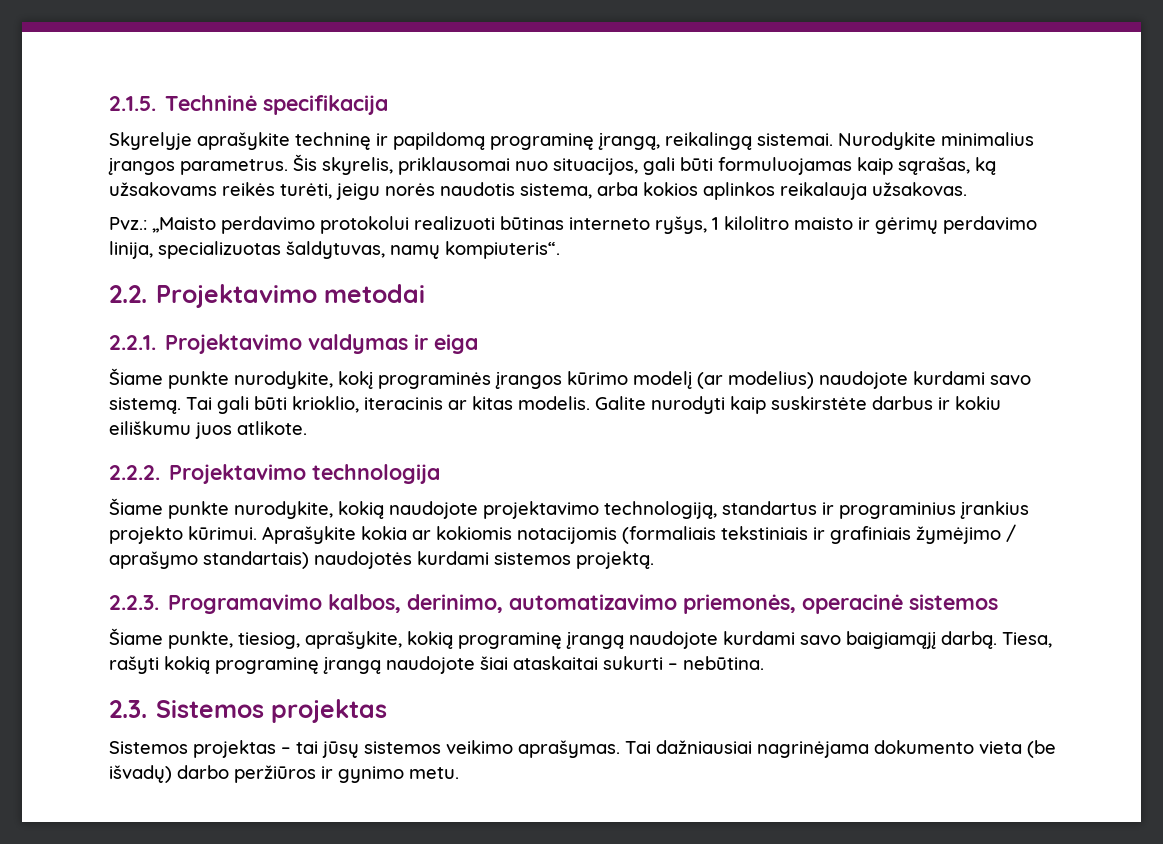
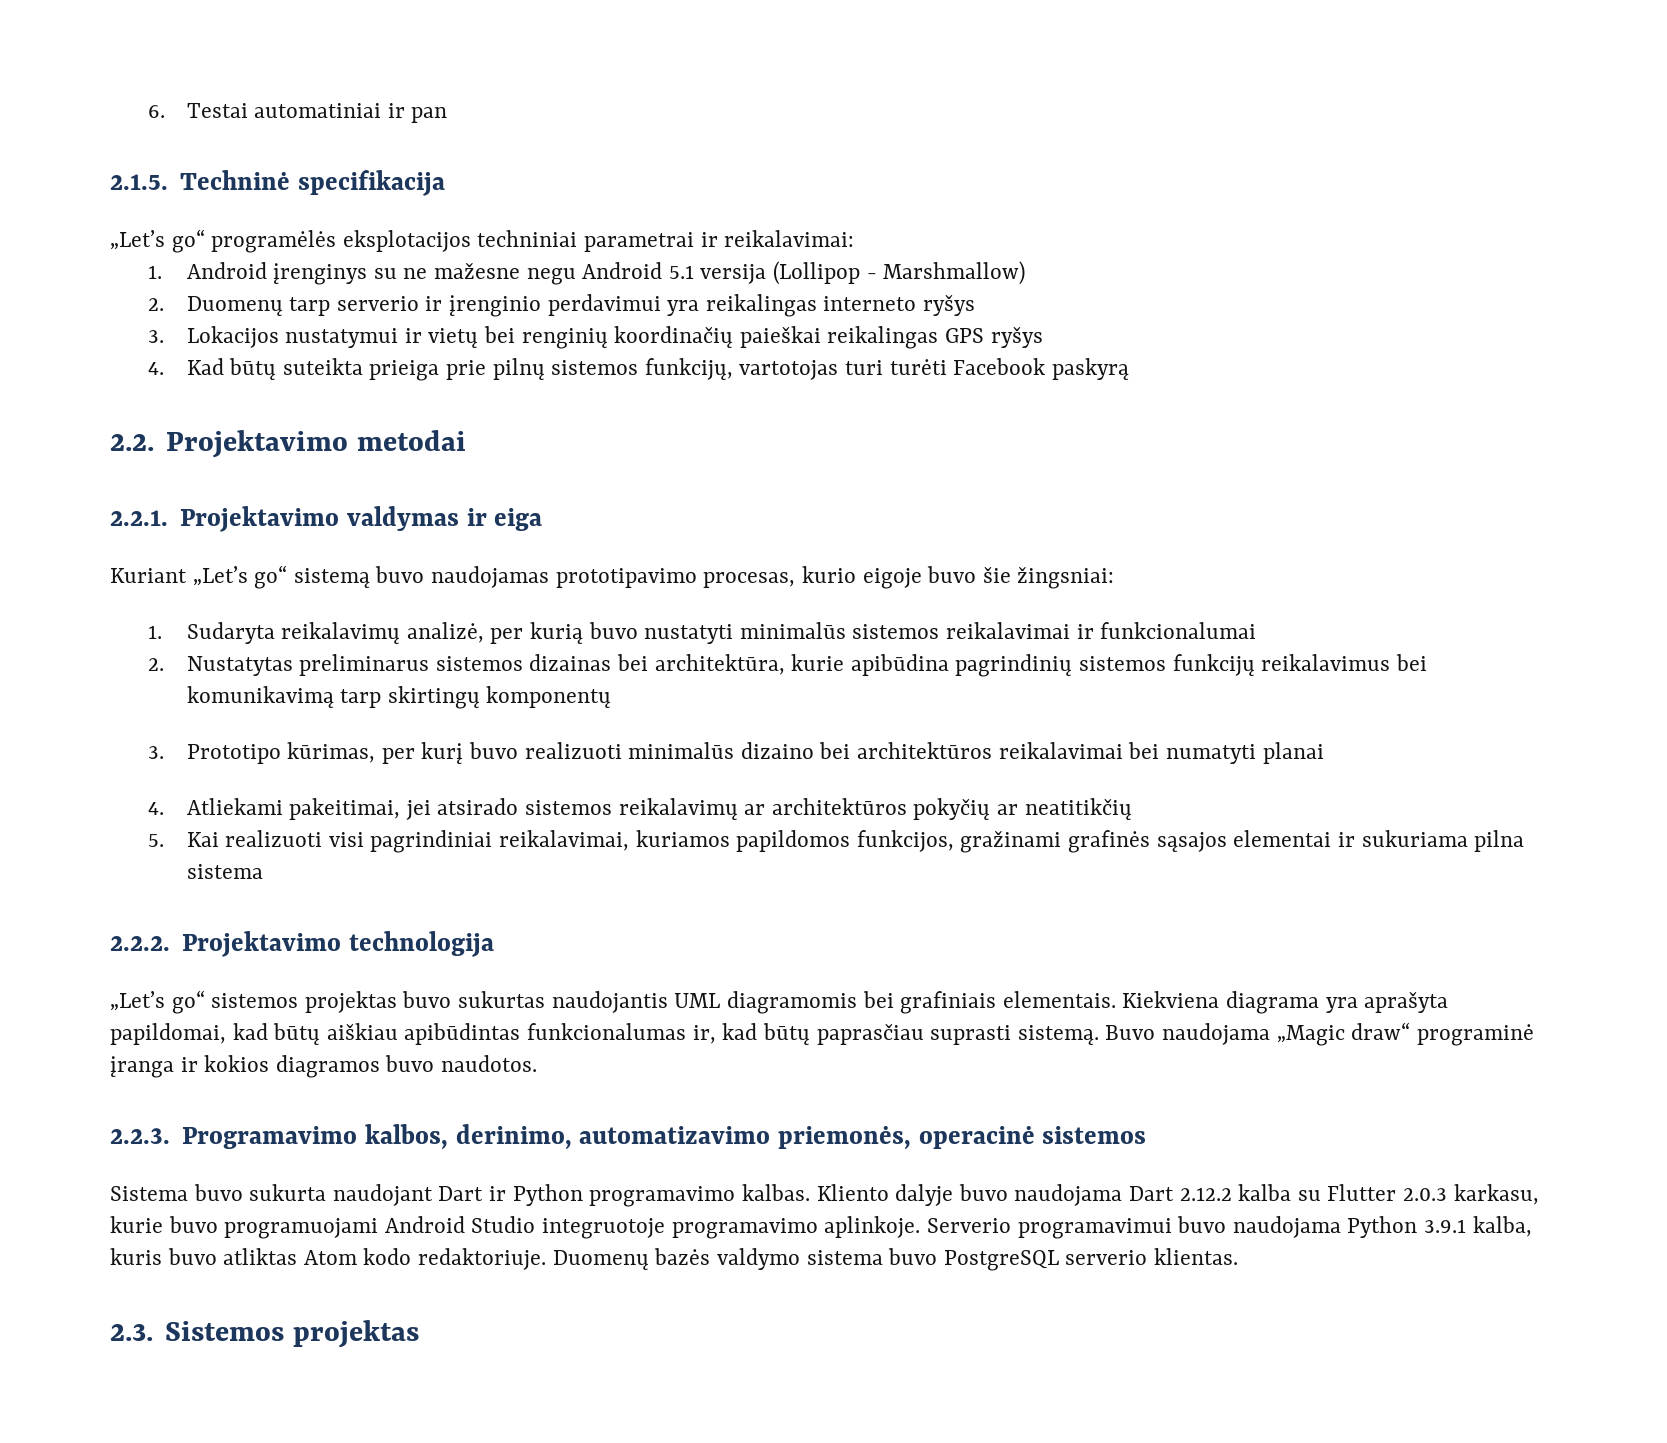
[109,95,389,115] [109,132,1034,150] [108,154,996,175] [109,182,967,200] [109,216,1037,234] [109,241,560,259] 2.1.5. Techninė specifikacija // Skyrelyje aprašykite techninę ir papildomą programinę įrangą, reikalingą sistemai. Nurodykite minimalius įrangos parametrus. Šis skyrelis, priklausomai nuo situacijos, gali būti formuluojamas kaip sąrašas, ką užsakovams reikės turėti, jeigu norės naudotis sistema, arba kokios aplinkos reikalauja užsakovas. // Pvz.: „Maisto perdavimo protokolui realizuoti būtinas interneto ryšys, 1 kilolitro maisto ir gėrimų perdavimo linija, specializuotas šaldytuvas, namų kompiuteris“. -> [148,103,448,123] [110,170,445,196] [110,229,855,253] [148,261,1026,285] [148,294,976,317] [148,326,1043,349] [148,358,1129,381] 6. Testai automatiniai ir pan // 2.1.5. Techninė specifikacija // „Let’s go“ programėlės eksplotacijos techniniai parametrai ir reikalavimai: // 1. Android įrenginys su ne mažesne negu Android 5.1 versija (Lollipop - Marshmallow) // 2. Duomenų tarp serverio ir įrenginio perdavimui yra reikalingas interneto ryšys // 3. Lokacijos nustatymui ir vietų bei renginių koordinačių paieškai reikalingas GPS ryšys // 4. Kad būtų suteikta prieiga prie pilnų sistemos funkcijų, vartotojas turi turėti Facebook paskyrą
[109,368,1031,389] [109,396,1001,414] [109,421,307,439] [109,464,441,484] [109,498,1029,519] [109,524,1016,544] [109,551,654,569] Šiame punkte nurodykite, kokį programinės įrangos kūrimo modelį (ar modelius) naudojote kurdami savo sistemą. Tai gali būti krioklio, iteracinis ar kitas modelis. Galite nurodyti kaip suskirstėte darbus ir kokiu eiliškumu juos atlikote. // 2.2.2. Projektavimo technologija // Šiame punkte nurodykite, kokią naudojote projektavimo technologiją, standartus ir programinius įrankius projekto kūrimui. Aprašykite kokia ar kokiomis notacijomis (formaliais tekstiniais ir grafiniais žymėjimo / aprašymo standartais) naudojotės kurdami sistemos projektą. -> [110,565,1115,589] [148,622,1257,644] [148,654,1427,677] [186,686,612,709] [148,742,1324,764] [148,798,1132,820] [148,830,1525,853] [186,864,263,879] [110,931,494,957] [110,990,1449,1014] [110,1022,1534,1046] [110,1055,538,1078] Kuriant „Let’s go“ sistemą buvo naudojamas prototipavimo procesas, kurio eigoje buvo šie žingsniai: // 1. Sudaryta reikalavimų analizė, per kurią buvo nustatyti minimalūs sistemos reikalavimai ir funkcionalumai // 2. Nustatytas preliminarus sistemos dizainas bei architektūra, kurie apibūdina pagrindinių sistemos funkcijų reikalavimus bei komunikavimą tarp skirtingų komponentų // 3. Prototipo kūrimas, per kurį buvo realizuoti minimalūs dizaino bei architektūros reikalavimai bei numatyti planai // 4. Atliekami pakeitimai, jei atsirado sistemos reikalavimų ar architektūros pokyčių ar neatitikčių // 5. Kai realizuoti visi pagrindiniai reikalavimai, kuriamos papildomos funkcijos, gražinami grafinės sąsajos elementai ir sukuriama pilna sistema // 2.2.2. Projektavimo technologija // „Let’s go“ sistemos projektas buvo sukurtas naudojantis UML diagramomis bei grafiniais elementais. Kiekviena diagrama yra aprašyta papildomai, kad būtų aiškiau apibūdintas funkcionalumas ir, kad būtų paprasčiau suprasti sistemą. Buvo naudojama „Magic draw“ programinė įranga ir kokios diagramos buvo naudotos.
[109,628,1052,649] [109,656,764,674] [109,699,388,723] [109,740,1056,758] [109,765,459,783] Šiame punkte, tiesiog, aprašykite, kokią programinę įrangą naudojote kurdami savo baigiamąjį darbą. Tiesa, rašyti kokią programinę įrangą naudojote šiai ataskaitai sukurti – nebūtina. // 2.3. Sistemos projektas // Sistemos projektas – tai jūsų sistemos veikimo aprašymas. Tai dažniausiai nagrinėjama dokumento vieta (be išvadų) darbo peržiūros ir gynimo metu. -> [110,1184,1539,1207] [110,1216,1532,1239] [110,1248,1238,1271] [110,1320,420,1348] Sistema buvo sukurta naudojant Dart ir Python programavimo kalbas. Kliento dalyje buvo naudojama Dart 2.12.2 kalba su Flutter 2.0.3 karkasu, kurie buvo programuojami Android Studio integruotoje programavimo aplinkoje. Serverio programavimui buvo naudojama Python 3.9.1 kalba, kuris buvo atliktas Atom kodo redaktoriuje. Duomenų bazės valdymo sistema buvo PostgreSQL serverio klientas. // 2.3. Sistemos projektas

